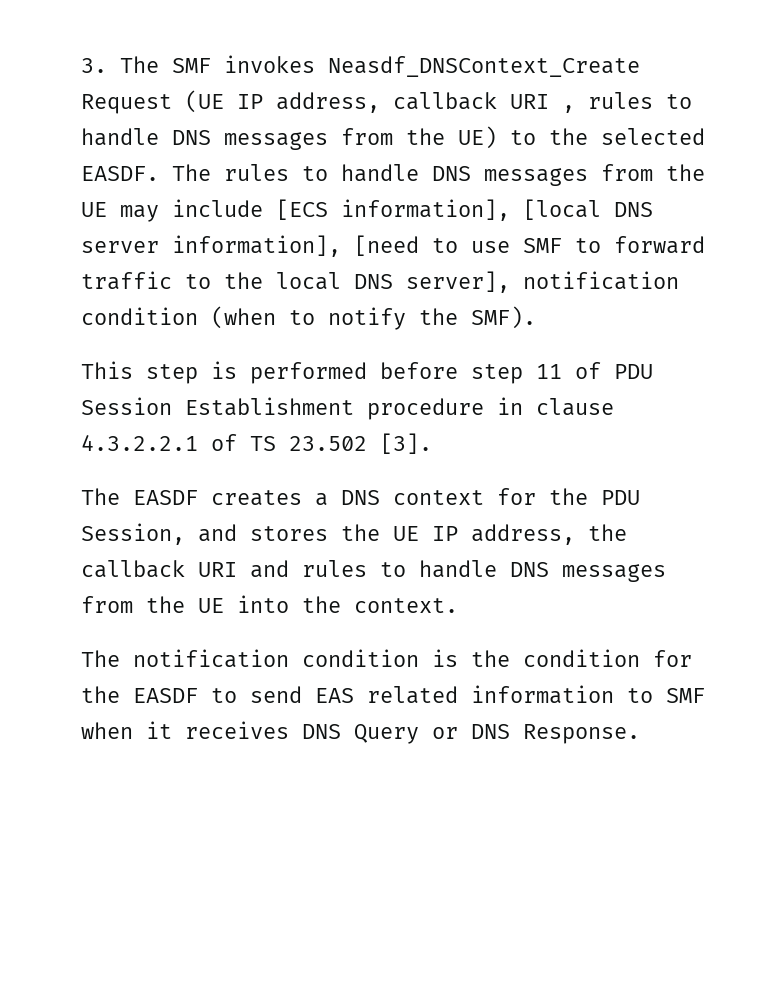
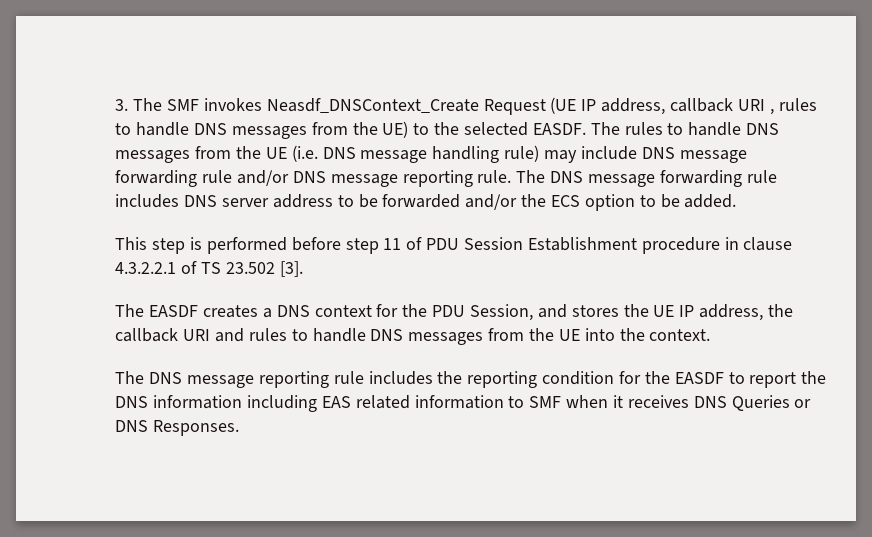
[120,199,654,222] [81,235,706,257] [81,271,680,293] [81,306,537,330] may include [ECS information], [local DNS server information], [need to use SMF to forward traffic to the local DNS server], notification condition (when to notify the SMF). -> [291,145,747,163] [115,170,777,187] [115,194,737,211] (i.e. DNS message handling rule) may include DNS message forwarding rule and/or DNS message reporting rule. The DNS message forwarding rule includes DNS server address to be forwarded and/or the ECS option to be added.
[133,649,511,668] notification condition is the -> [149,371,538,388] DNS message reporting rule includes the reporting
[250,686,303,703] send -> [749,371,827,388] [115,395,318,412] report the DNS information including
[354,724,420,744] Query -> [731,395,790,411] Queries
[523,724,641,744] Response. -> [153,420,240,436] Responses.

